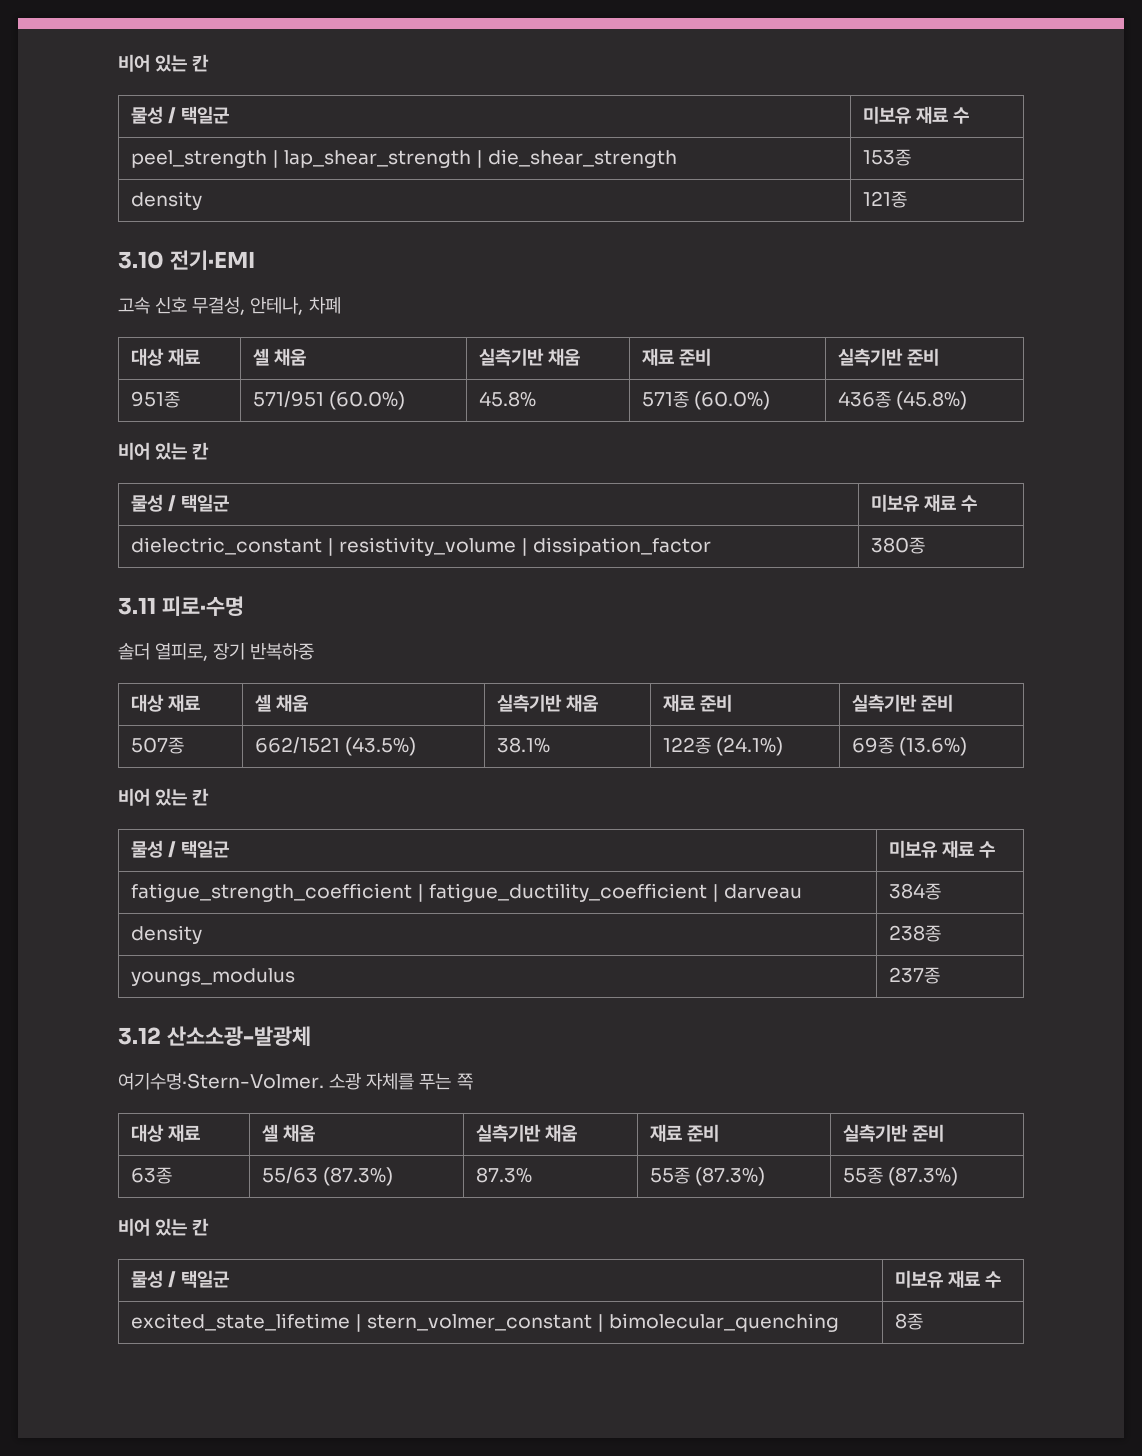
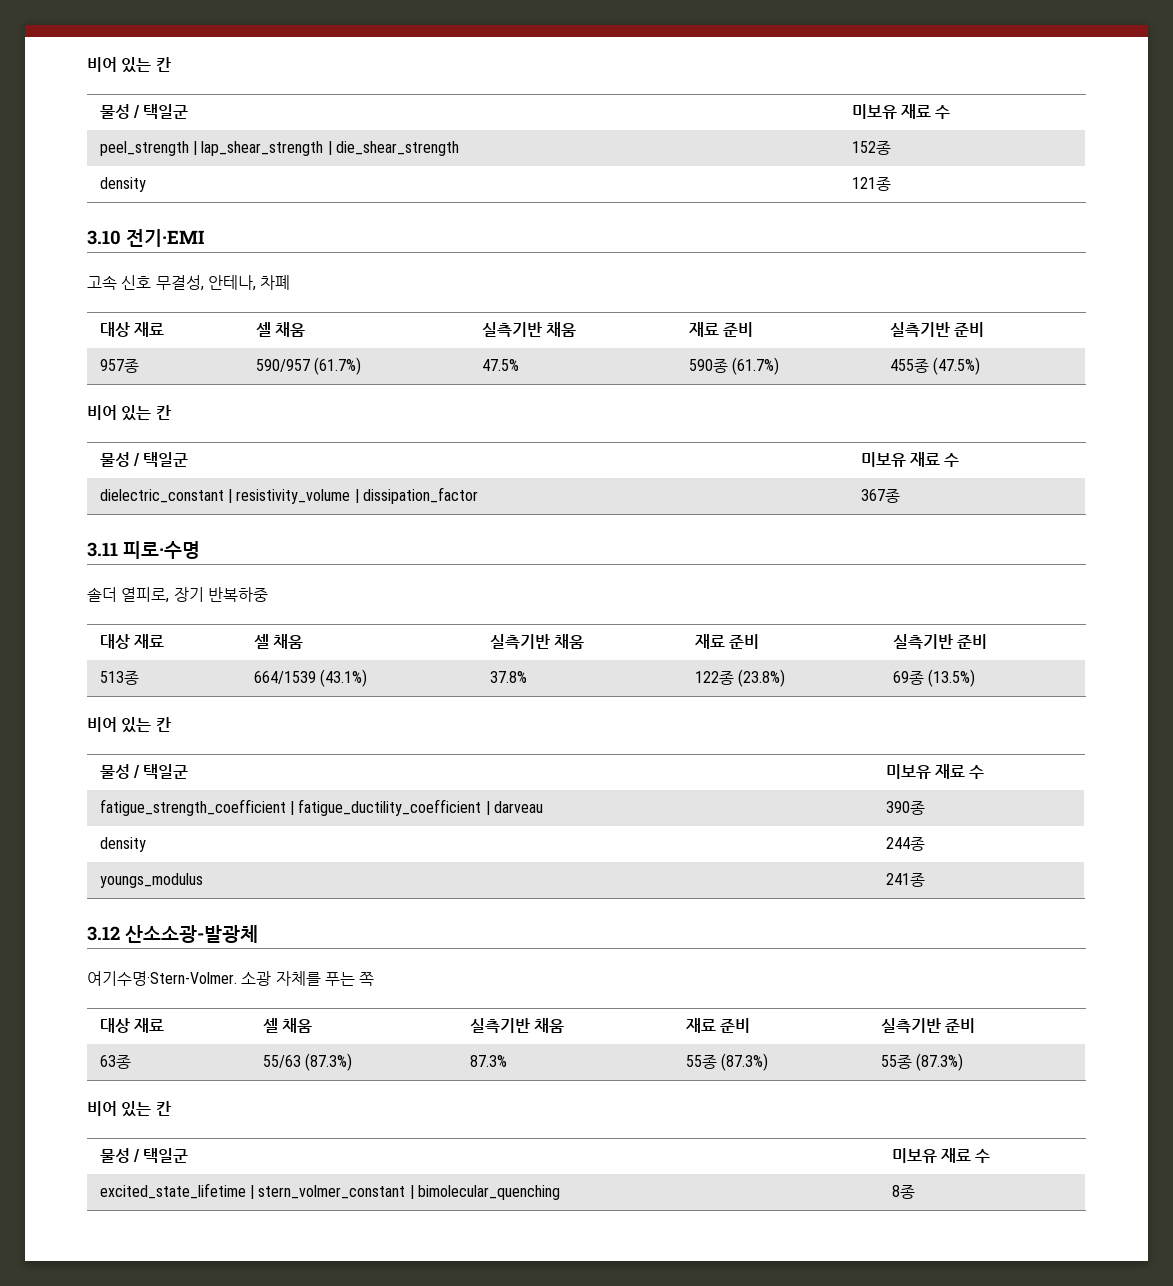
[862,149,911,166] 153종 -> [851,141,891,155] 152종
[130,391,180,408] [252,391,406,410] [478,391,536,407] [641,391,771,410] [837,391,968,410] 951종 | 571/951 (60.0%) | 45.8% | 571종 (60.0%) | 436종 (45.8%) -> [99,359,139,373] [255,357,361,375] [481,359,519,371] [688,357,779,375] [889,357,980,375] 957종 | 590/957 (61.7%) | 47.5% | 590종 (61.7%) | 455종 (47.5%)
[870,537,925,554] 380종 -> [860,489,900,503] 367종
[130,737,184,754] [254,737,417,756] [496,737,550,753] 507종 | 662/1521 (43.5%) | 38.1% -> [99,671,139,685] [253,669,367,687] [489,671,527,683] 513종 | 664/1539 (43.1%) | 37.8%
[716,737,784,756] (24.1%) -> [737,669,785,687] (23.8%)
[899,737,968,756] (13.6%) -> [927,669,975,687] (13.5%)
[888,883,941,900] [130,925,202,944] [888,925,941,942] 384종 // density | 238종 -> [885,801,925,815] [99,837,146,852] [885,837,925,851] 390종 // density | 244종
[888,967,940,984] 237종 -> [885,873,925,887] 241종

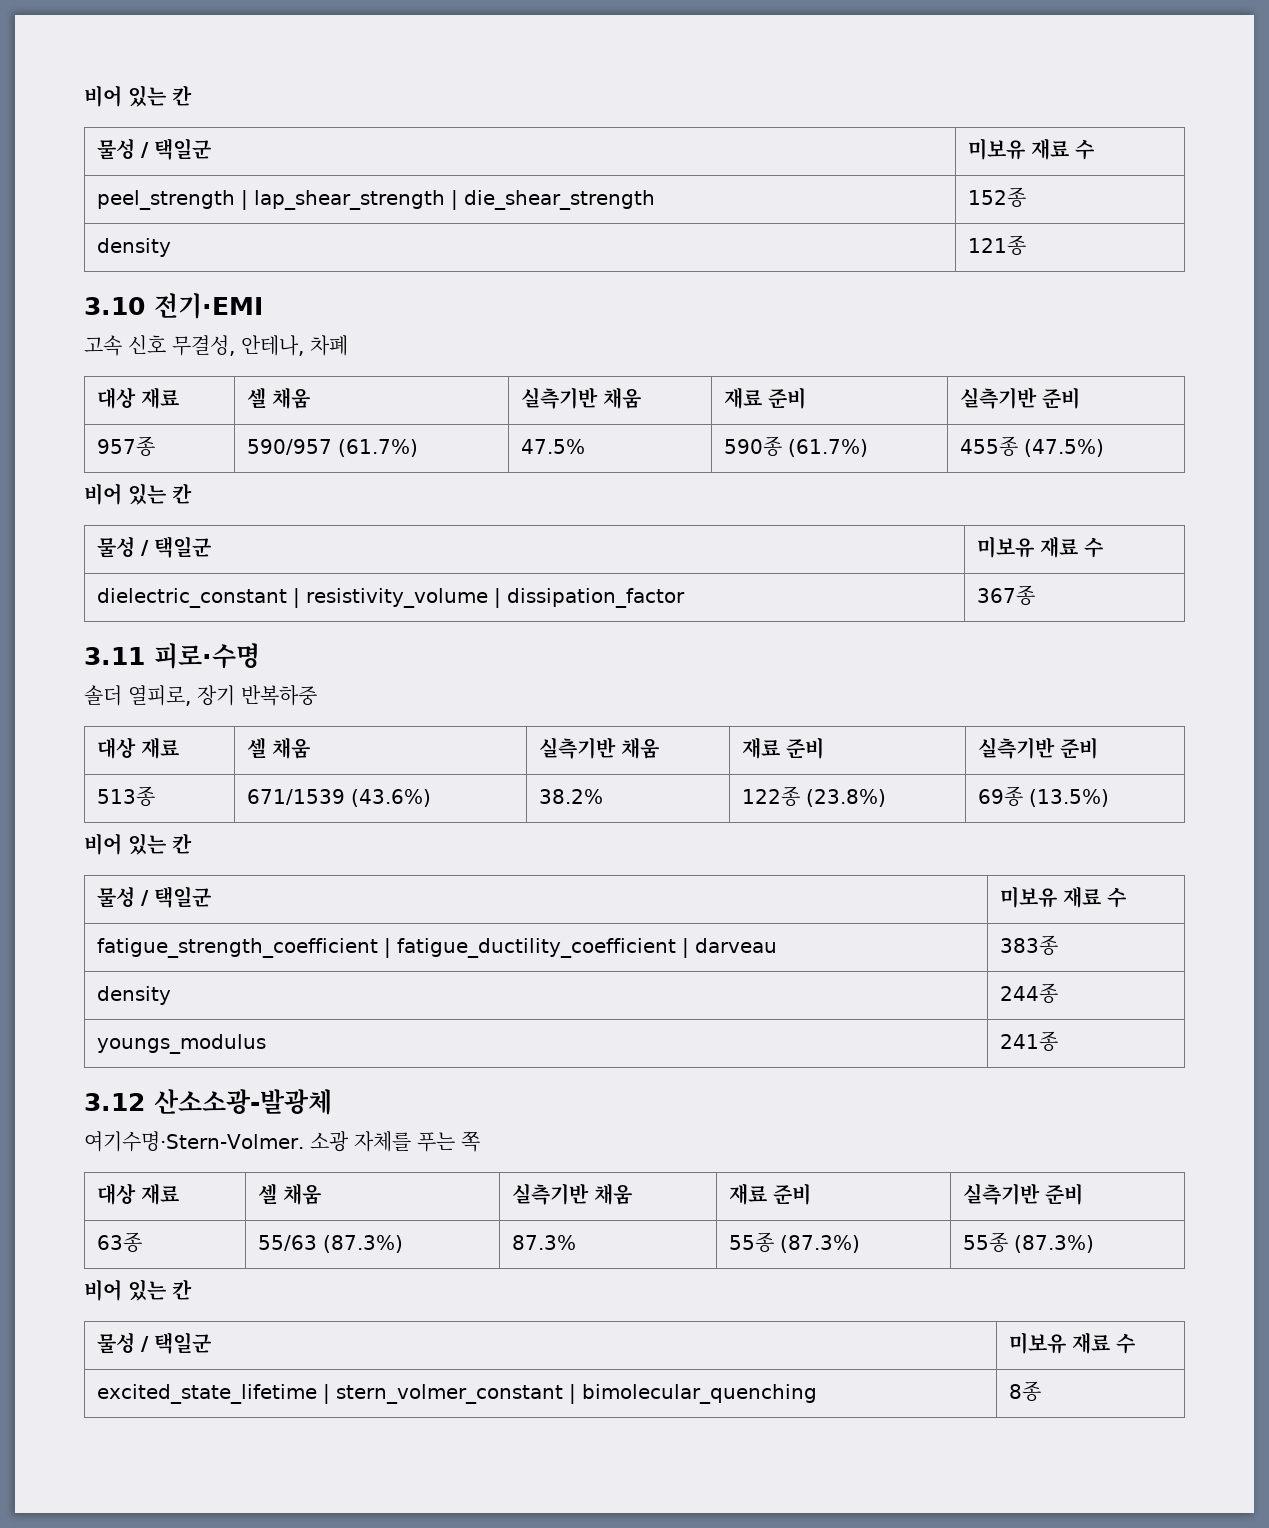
[253,669,367,687] [489,671,527,683] 664/1539 (43.1%) | 37.8% -> [246,789,431,807] [538,789,603,804] 671/1539 (43.6%) | 38.2%
[885,801,925,815] 390종 -> [999,935,1058,956] 383종

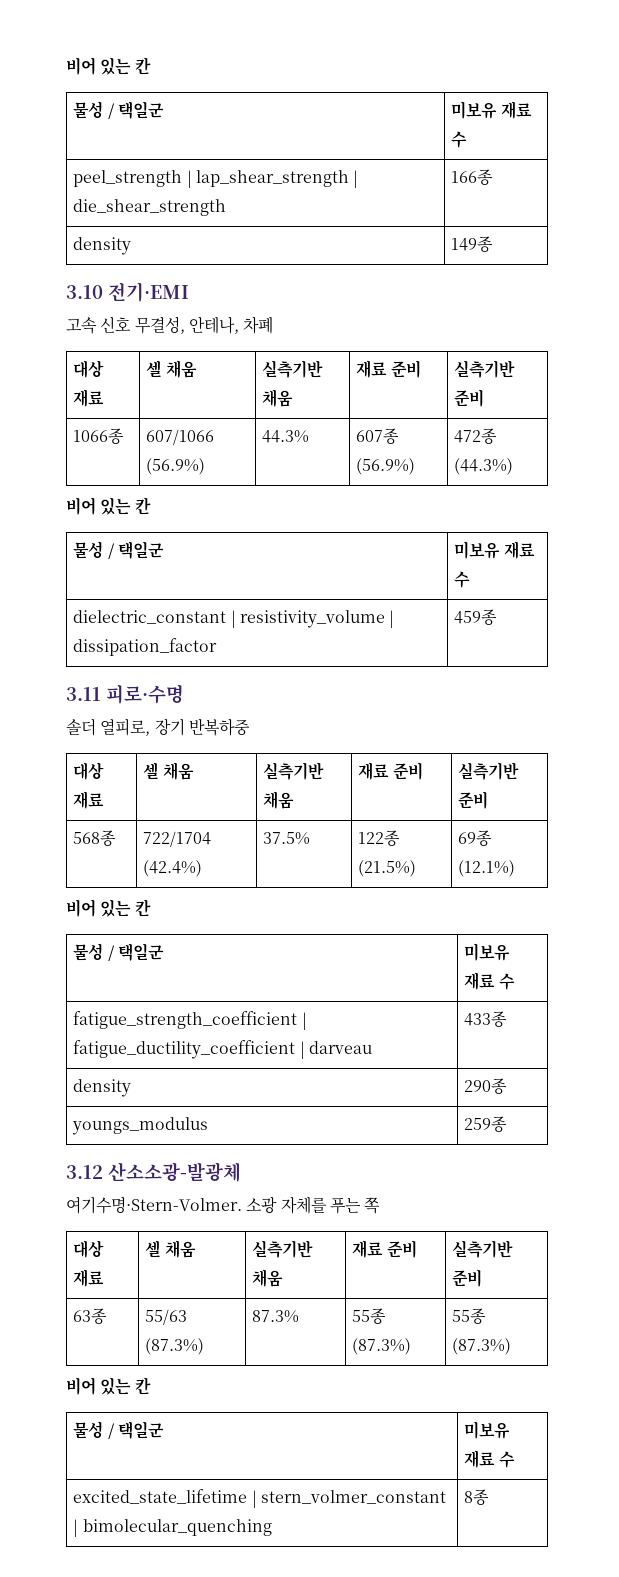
[967,187,1026,208] [96,238,171,257] [967,235,1026,256] 152종 // density | 121종 -> [451,169,494,185] [73,237,132,255] [451,236,494,252] 166종 // density | 149종
[96,436,155,457] [246,439,418,457] [520,439,585,454] [723,436,868,457] [959,436,1104,457] 957종 | 590/957 (61.7%) | 47.5% | 590종 (61.7%) | 455종 (47.5%) -> [73,428,125,444] [146,429,215,445] [146,458,206,475] [262,430,310,443] [356,428,400,444] [356,458,416,475] [454,428,498,444] [454,458,514,475] 1066종 | 607/1066 (56.9%) | 44.3% | 607종 (56.9%) | 472종 (44.3%)
[976,585,1035,606] 367종 -> [454,609,498,625] 459종
[96,786,155,807] [246,789,431,807] [538,789,603,804] 513종 | 671/1539 (43.6%) | 38.2% -> [73,830,117,846] [143,831,212,847] [143,860,203,877] [263,832,311,845] 568종 | 722/1704 (42.4%) | 37.5%
[805,789,886,807] (23.8%) -> [358,860,417,877] (21.5%)
[1028,789,1109,807] (13.5%) -> [458,860,516,877] (12.1%)
[999,935,1058,956] [96,986,171,1005] [999,983,1058,1004] 383종 // density | 244종 -> [464,1011,508,1027] [73,1079,132,1097] [464,1078,508,1094] 433종 // density | 290종
[999,1031,1058,1052] 241종 -> [464,1116,508,1132] 259종

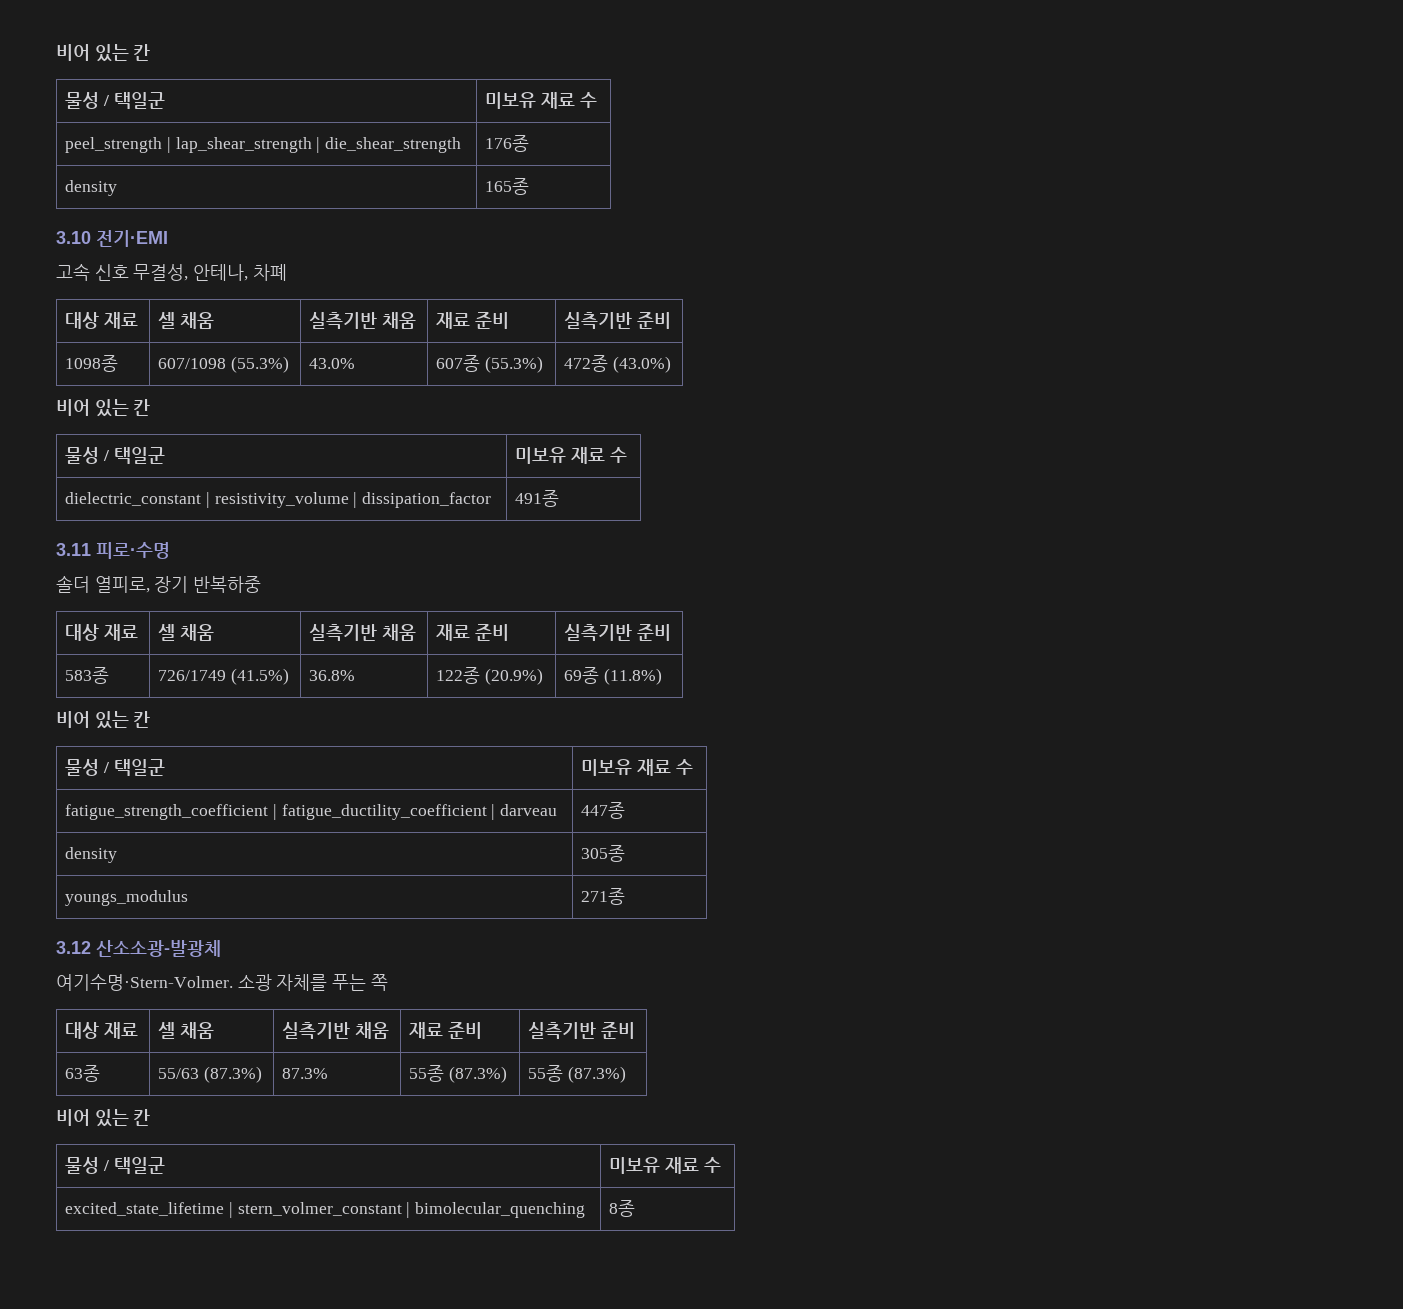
[451,169,494,185] [73,237,132,255] [451,236,494,252] 166종 // density | 149종 -> [485,135,530,152] [65,180,118,196] [485,178,530,195] 176종 // density | 165종
[73,428,125,444] [146,429,215,445] [146,458,206,475] [262,430,310,443] 1066종 | 607/1066 (56.9%) | 44.3% -> [65,355,119,372] [158,356,289,373] [309,358,356,369] 1098종 | 607/1098 (55.3%) | 43.0%
[356,458,416,475] (56.9%) -> [484,356,543,373] (55.3%)
[454,458,514,475] (44.3%) -> [612,356,671,373] (43.0%)
[454,609,498,625] 459종 -> [515,490,560,507] 491종
[73,830,117,846] [143,831,212,847] [143,860,203,877] [263,832,311,845] 568종 | 722/1704 (42.4%) | 37.5% -> [65,667,110,684] [158,668,289,685] [309,670,356,681] 583종 | 726/1749 (41.5%) | 36.8%
[358,860,417,877] (21.5%) -> [484,668,543,685] (20.9%)
[458,860,516,877] (12.1%) -> [603,668,662,685] (11.8%)
[464,1011,508,1027] [73,1079,132,1097] [464,1078,508,1094] 433종 // density | 290종 -> [581,802,626,819] [65,847,118,863] [581,845,626,862] 447종 // density | 305종
[464,1116,508,1132] 259종 -> [581,888,626,905] 271종

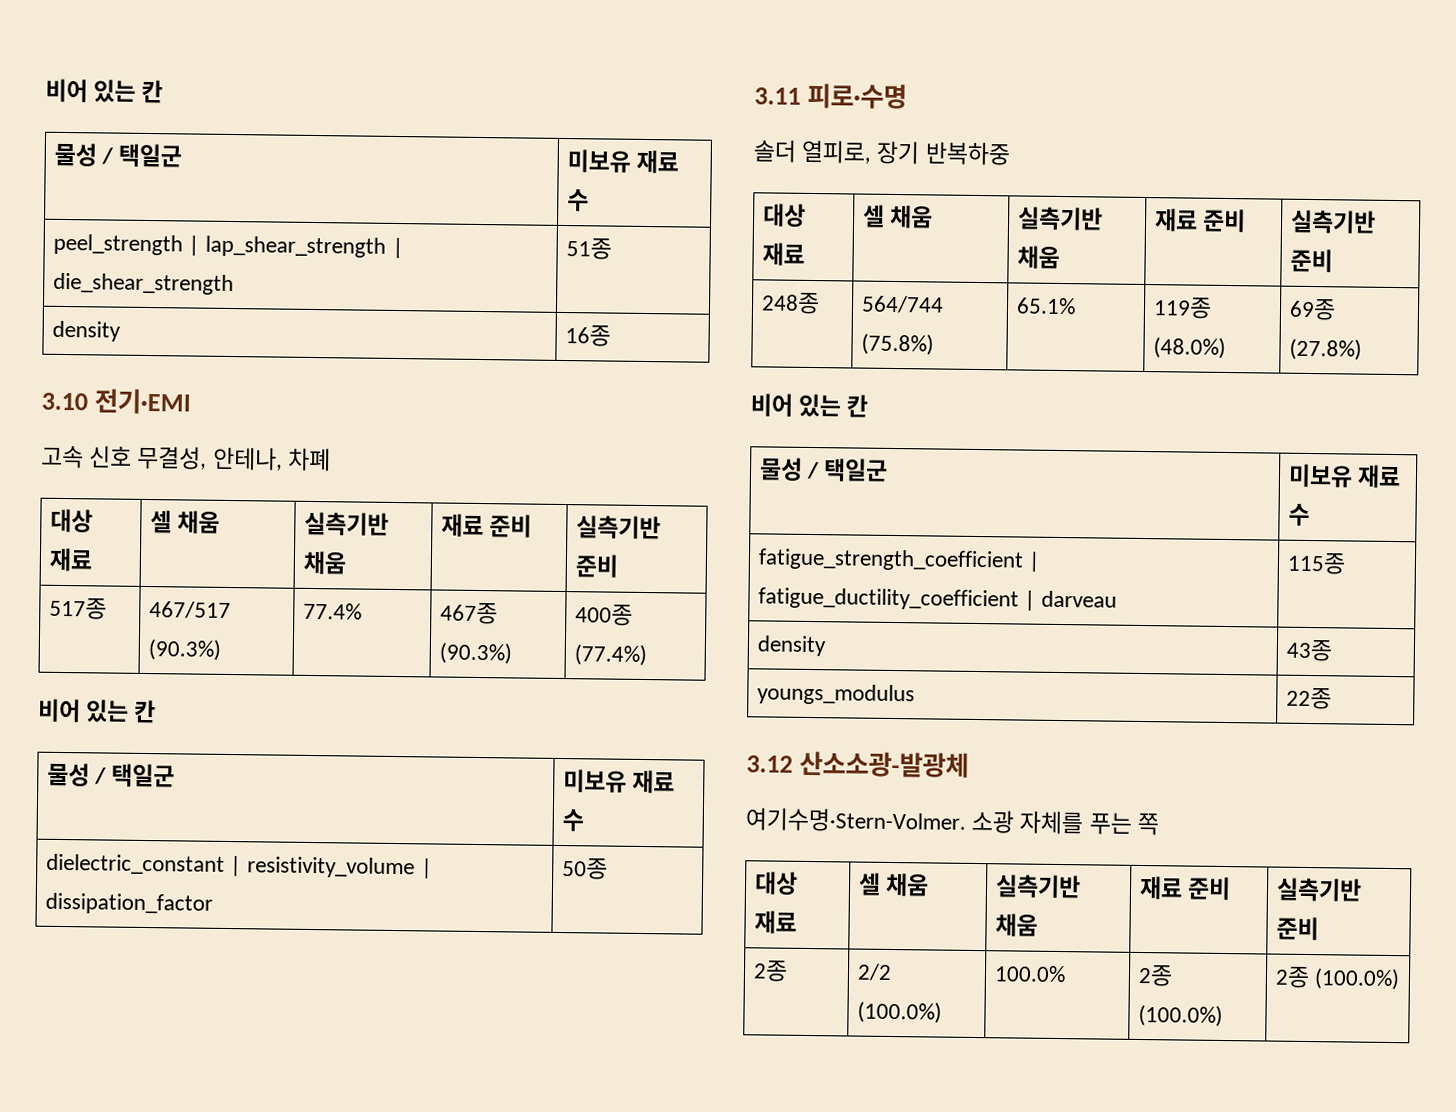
[485,135,530,152] [65,180,118,196] [485,178,530,195] 176종 // density | 165종 -> [565,238,612,260] [51,320,121,342] [564,325,611,347] 51종 // density | 16종
[65,355,119,372] [158,356,289,373] [309,358,356,369] [436,355,543,373] [564,355,671,373] 1098종 | 607/1098 (55.3%) | 43.0% | 607종 (55.3%) | 472종 (43.0%) -> [48,597,107,620] [148,601,231,620] [147,639,221,661] [302,602,362,620] [439,602,498,625] [438,642,512,665] [574,604,633,626] [573,644,647,667] 517종 | 467/517 (90.3%) | 77.4% | 467종 (90.3%) | 400종 (77.4%)
[515,490,560,507] 491종 -> [561,858,608,880] 50종
[65,667,110,684] [158,668,289,685] [309,670,356,681] [436,667,543,685] 583종 | 726/1749 (41.5%) | 36.8% | 122종 (20.9%) -> [760,292,820,315] [860,295,944,314] [860,333,934,356] [1015,297,1076,315] [1152,297,1212,319] [1152,337,1226,359] 248종 | 564/744 (75.8%) | 65.1% | 119종 (48.0%)
[603,668,662,685] (11.8%) -> [1288,338,1362,361] (27.8%)
[581,802,626,819] [65,847,118,863] [581,845,626,862] 447종 // density | 305종 -> [1286,552,1346,575] [756,635,827,657] [1285,639,1333,662] 115종 // density | 43종
[581,888,626,905] 271종 -> [1285,687,1332,710] 22종
[65,1065,101,1082] [158,1066,262,1083] [282,1068,329,1079] [409,1065,507,1083] [528,1065,626,1083] [56,1109,151,1127] [65,1157,165,1174] [609,1157,721,1174] [65,1202,585,1218] [609,1200,636,1217] 63종 | 55/63 (87.3%) | 87.3% | 55종 (87.3%) | 55종 (87.3%) // 비어 있는 칸 // 물성 / 택일군 | 미보유 재료 수 // excited_state_lifetime | stern_volmer_constant | bimolecular_quenching | 8종 -> [752,960,788,982] [856,963,892,981] [856,1001,942,1024] [993,965,1066,983] [1137,964,1173,987] [1137,1004,1223,1027] [1274,966,1401,991] 2종 | 2/2 (100.0%) | 100.0% | 2종 (100.0%) | 2종 (100.0%)

